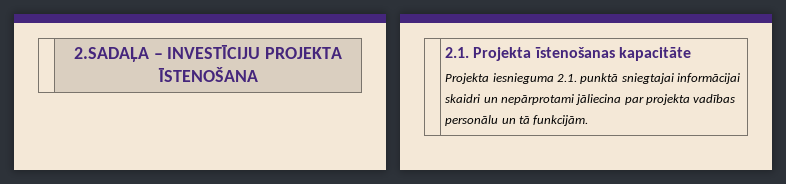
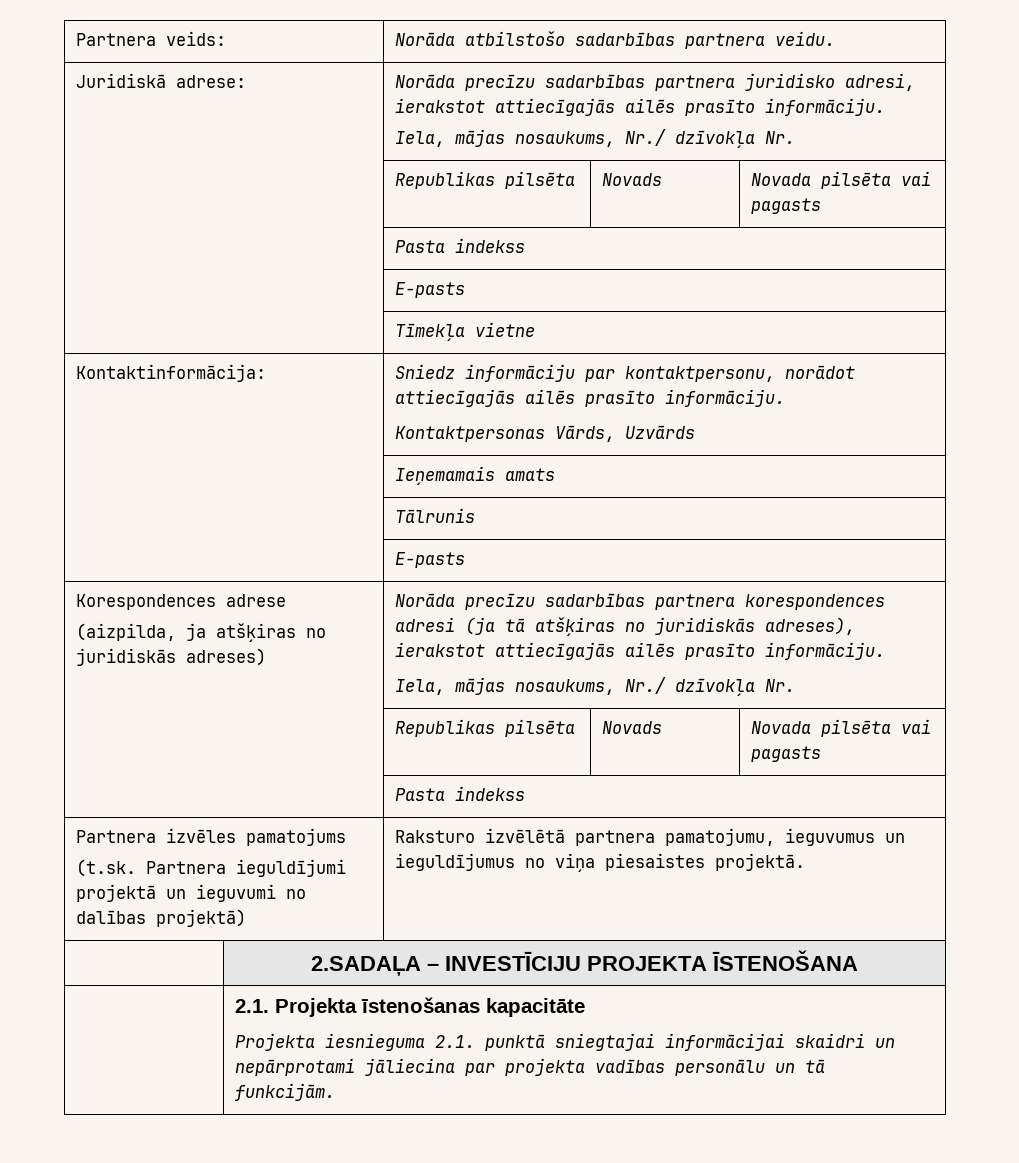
(73, 54) none -> [76,31,227,46] [395,31,836,49] [76,73,247,88] [395,73,916,91] [395,98,886,116] [395,129,796,148] [395,171,576,189] [602,173,663,186] [751,171,932,189] [751,198,822,214] [395,238,526,253] [395,282,466,298] [395,322,536,341] [76,364,267,382] [395,364,856,382] [395,389,786,407] [395,425,696,442] [395,466,556,485] [395,508,476,523] [395,552,466,568] [76,594,287,610] [76,623,327,642] [76,648,267,666] [395,593,886,610] [395,617,856,636] [395,642,886,660] [395,677,796,696] [395,719,576,737] [602,721,663,734] [751,719,932,737] [751,746,822,762] [395,786,526,801] [76,828,347,846] [76,859,347,877] [76,884,307,902] [76,909,247,927] [395,828,906,846] [395,853,806,872] Partnera veids: | Norāda atbilstošo sadarbības partnera veidu. // Juridiskā adrese: | Norāda precīzu sadarbības partnera juridisko adresi, ierakstot attiecīgajās ailēs prasīto informāciju. // Iela, mājas nosaukums, Nr./ dzīvokļa Nr. // | Republikas pilsēta | Novads | Novada pilsēta vai pagasts // | Pasta indekss // | E-pasts // | Tīmekļa vietne // Kontaktinformācija: | Sniedz informāciju par kontaktpersonu, norādot attiecīgajās ailēs prasīto informāciju. // Kontaktpersonas Vārds, Uzvārds // | Ieņemamais amats // | Tālrunis // | E-pasts // Korespondences adrese // (aizpilda, ja atšķiras no juridiskās adreses) | Norāda precīzu sadarbības partnera korespondences adresi (ja tā atšķiras no juridiskās adreses), ierakstot attiecīgajās ailēs prasīto informāciju. // Iela, mājas nosaukums, Nr./ dzīvokļa Nr. // | Republikas pilsēta | Novads | Novada pilsēta vai pagasts // | Pasta indekss // Partnera izvēles pamatojums // (t.sk. Partnera ieguldījumi projektā un ieguvumi no dalības projektā) | Raksturo izvēlētā partnera pamatojumu, ieguvumus un ieguldījumus no viņa piesaistes projektā. //

